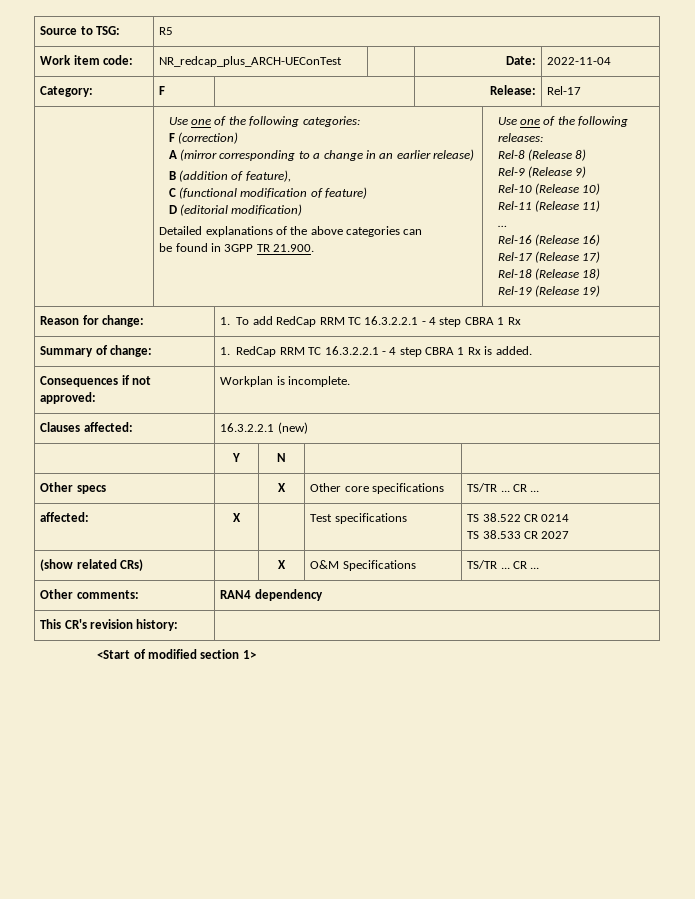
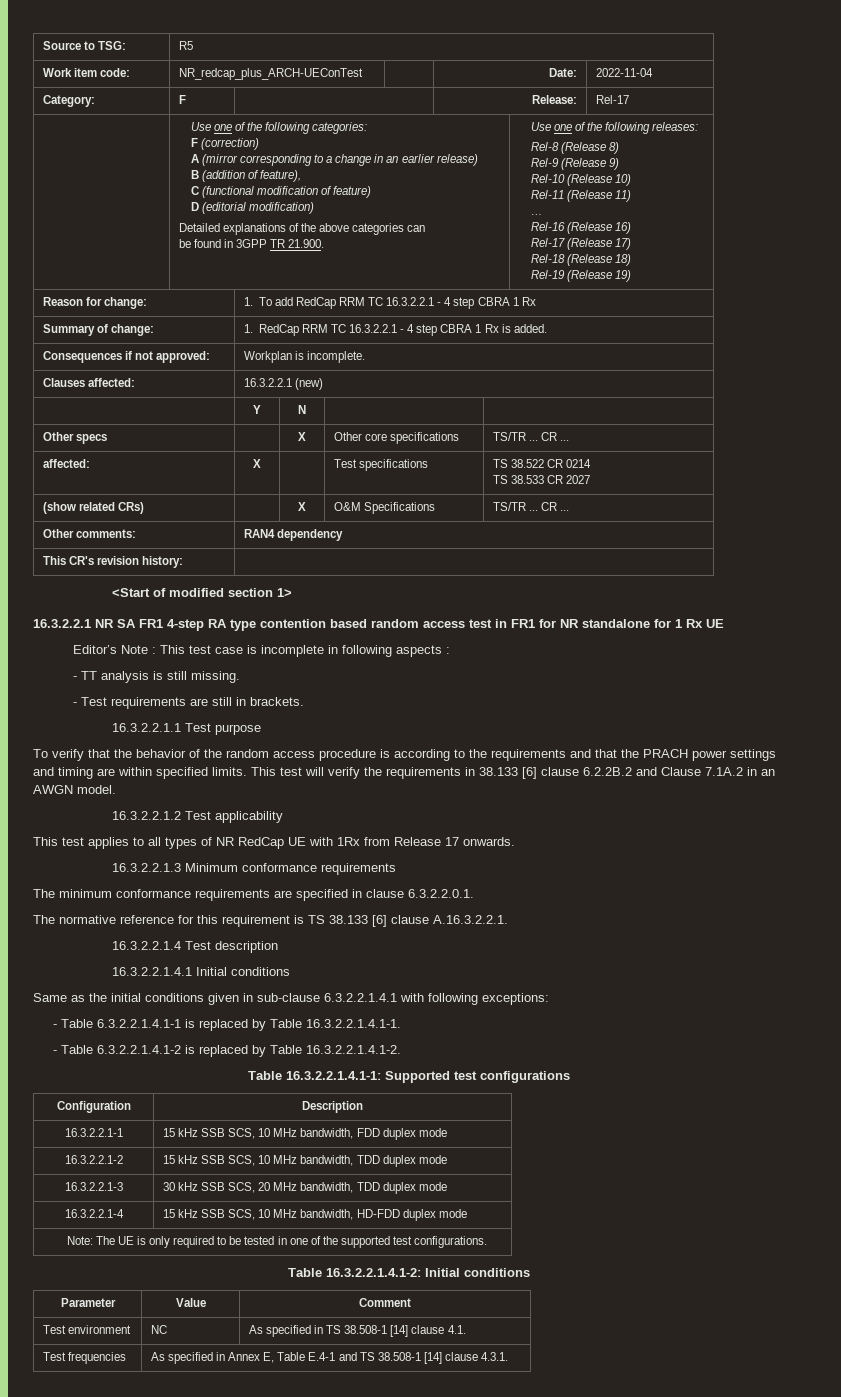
(256, 654) none -> [33,619,724,631] [72,645,450,657] [72,671,240,683] [72,697,304,709] [112,723,262,735] [33,749,776,761] [33,767,775,779] [33,785,116,794] [112,811,284,823] [33,837,515,849] [112,863,397,875] [33,889,474,901] [33,915,508,927] [112,941,279,953] [112,967,291,976] [33,993,549,1005] [52,1019,401,1031] [52,1045,401,1057] [248,1071,570,1083] [56,1101,131,1113] [302,1101,363,1113] [64,1128,123,1137] [162,1128,447,1140] [64,1155,123,1164] [162,1155,447,1167] [64,1182,123,1191] [162,1182,447,1194] [64,1209,124,1218] [162,1209,467,1221] [66,1236,488,1248] [288,1268,530,1277] [60,1298,116,1307] [175,1298,206,1307] [359,1298,411,1307] [42,1325,131,1334] [150,1325,167,1334] [248,1325,466,1337] [42,1352,126,1364] [150,1352,509,1364] // 16.3.2.2.1 NR SA FR1 4-step RA type contention based random access test in FR1 for NR standalone for 1 Rx UE // Editor’s Note : This test case is incomplete in following aspects : // - TT analysis is still missing. // - Test requirements are still in brackets. // 16.3.2.2.1.1 Test purpose // To verify that the behavior of the random access procedure is according to the requirements and that the PRACH power settings and timing are within specified limits. This test will verify the requirements in 38.133 [6] clause 6.2.2B.2 and Clause 7.1A.2 in an AWGN model. // 16.3.2.2.1.2 Test applicability // This test applies to all types of NR RedCap UE with 1Rx from Release 17 onwards. // 16.3.2.2.1.3 Minimum conformance requirements // The minimum conformance requirements are specified in clause 6.3.2.2.0.1. // The normative reference for this requirement is TS 38.133 [6] clause A.16.3.2.2.1. // 16.3.2.2.1.4 Test description // 16.3.2.2.1.4.1 Initial conditions // Same as the initial conditions given in sub-clause 6.3.2.2.1.4.1 with following exceptions: // - Table 6.3.2.2.1.4.1-1 is replaced by Table 16.3.2.2.1.4.1-1. // - Table 6.3.2.2.1.4.1-2 is replaced by Table 16.3.2.2.1.4.1-2. // Table 16.3.2.2.1.4.1-1: Supported test configurations // Configuration | Description // 16.3.2.2.1-1 | 15 kHz SSB SCS, 10 MHz bandwidth, FDD duplex mode // 16.3.2.2.1-2 | 15 kHz SSB SCS, 10 MHz bandwidth, TDD duplex mode // 16.3.2.2.1-3 | 30 kHz SSB SCS, 20 MHz bandwidth, TDD duplex mode // 16.3.2.2.1-4 | 15 kHz SSB SCS, 10 MHz bandwidth, HD-FDD duplex mode // Note: The UE is only required to be tested in one of the supported test configurations. // Table 16.3.2.2.1.4.1-2: Initial conditions // Parameter | Value | Comment // Test environment | NC | As specified in TS 38.508-1 [14] clause 4.1. // Test frequencies | As specified in Annex E, Table E.4-1 and TS 38.508-1 [14] clause 4.3.1.

